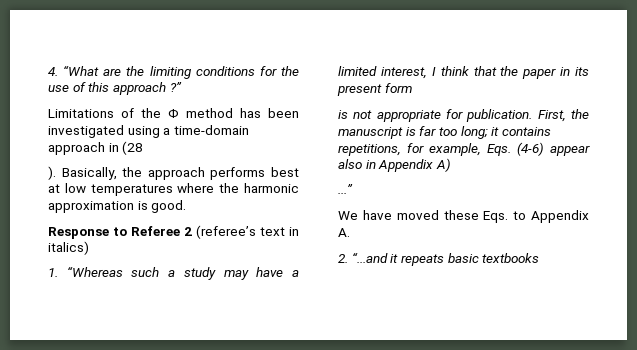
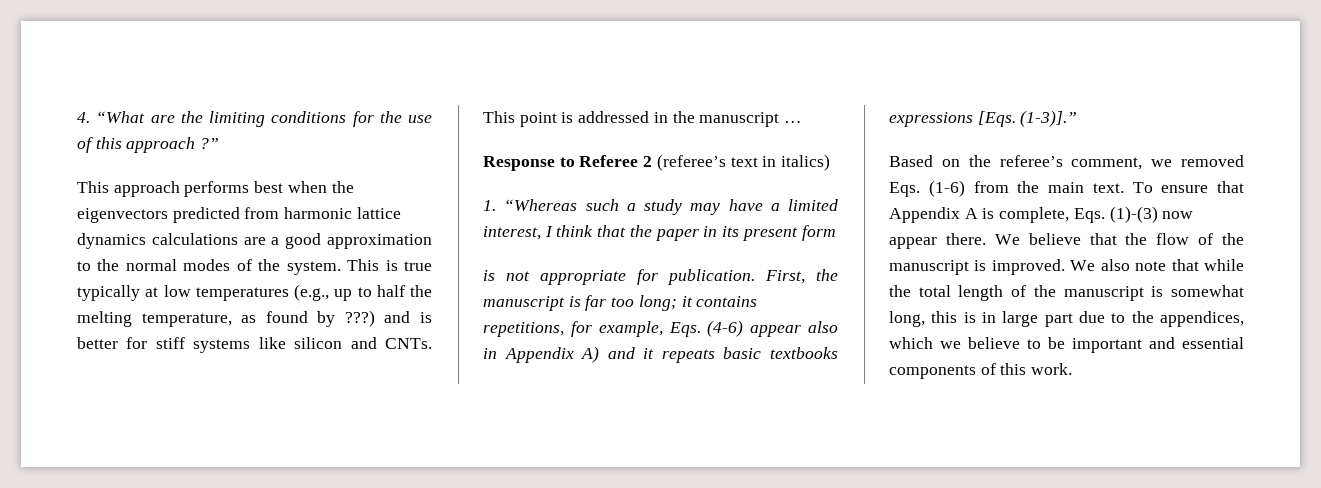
[48,108,299,118] [48,125,249,138] [48,141,144,155] [48,166,299,180] [48,183,299,196] [48,200,187,213] Limitations of the Φ method has been investigated using a time-domain approach in (28 // ). Basically, the approach performs best at low temperatures where the harmonic approximation is good. -> [77,181,354,197] [77,207,401,223] [77,233,433,249] [77,259,432,275] [77,284,432,301] [77,310,432,327] [77,337,433,353] [483,111,803,127] This approach performs best when the eigenvectors predicted from harmonic lattice dynamics calculations are a good approximation to the normal modes of the system. This is true typically at low temperatures (e.g., up to half the melting temperature, as found by ???) and is better for stiff systems like silicon and CNTs. This point is addressed in the manuscript …
[338,184,353,194] [338,210,589,223] [338,228,350,237] [338,252,540,266] // ...” // We have moved these Eqs. to Appendix A. // 2. “...and it repeats basic textbooks -> [607,347,838,363] [889,110,1078,127] [889,155,1244,170] [889,180,1244,197] [889,206,1194,223] [889,233,1244,249] [889,259,1244,275] [889,285,1244,301] [889,311,1244,327] [889,337,1244,353] [889,363,1073,379] and it repeats basic textbooks expressions [Eqs. (1-3)].” // Based on the referee’s comment, we removed Eqs. (1-6) from the main text. To ensure that Appendix A is complete, Eqs. (1)-(3) now appear there. We believe that the flow of the manuscript is improved. We also note that while the total length of the manuscript is somewhat long, this is in large part due to the appendices, which we believe to be important and essential components of this work.

